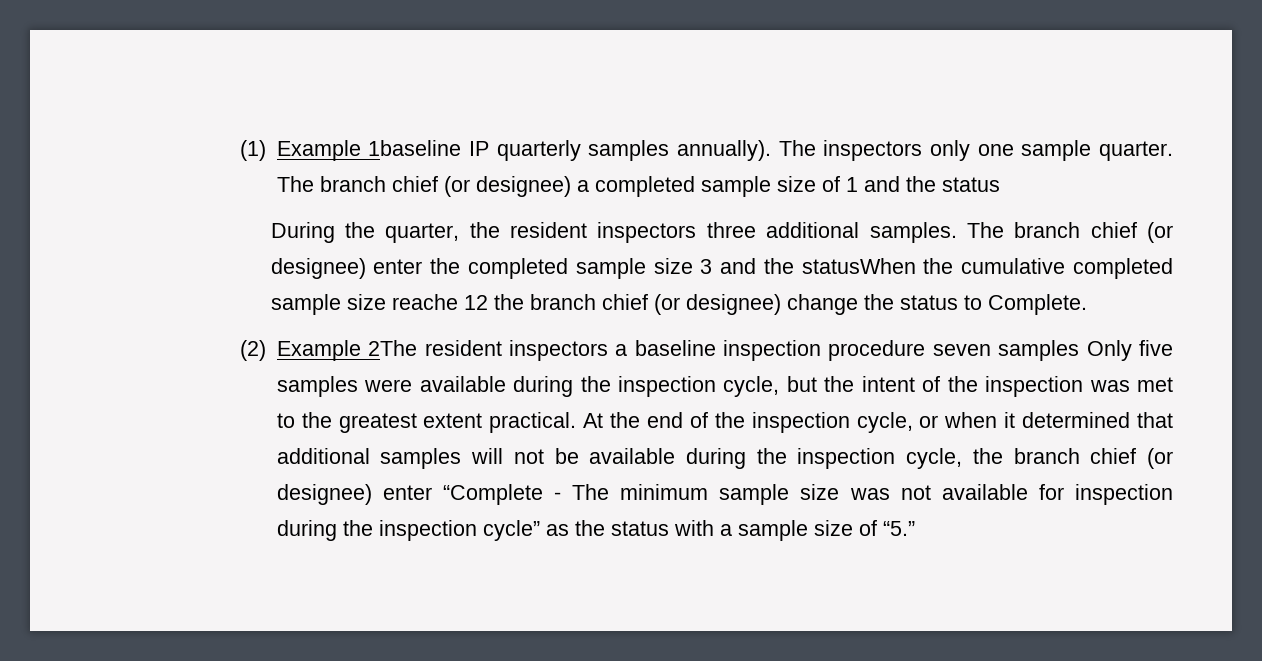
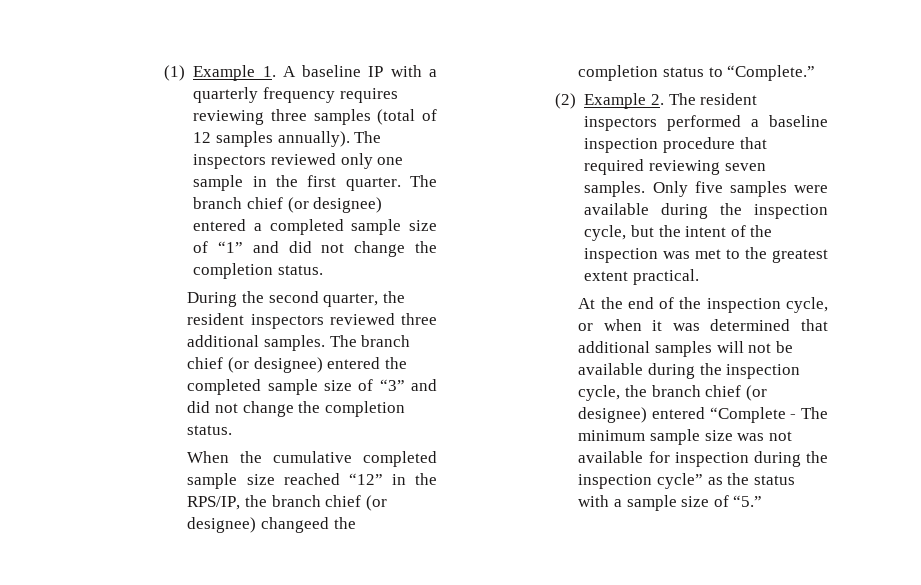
[368,140,581,161] 1baseline IP quarterly -> [262,65,437,77] [193,87,398,103] [193,109,437,125] [193,132,212,143] 1. A baseline IP with a quarterly frequency requires reviewing three samples (total of 12
(923, 150) none -> [270,153,336,165] reviewed
(1092, 150) none -> [252,175,337,187] in the first
(571, 186) none -> [193,219,247,231] entered
[845,176,1000,192] 1 and the status -> [218,241,437,257] [193,263,323,279] “1” and did not change the completion status.
(376, 230) none -> [268,291,319,303] second
(697, 232) none -> [329,313,395,325] reviewed
[373,259,423,274] enter -> [327,357,381,369] entered
[700,258,916,274] 3 and the statusWhen -> [358,379,437,391] [187,401,405,417] [187,425,233,435] [187,451,230,463] of “3” and did not change the completion status. // When
[391,294,894,315] reache 12 the branch chief (or designee) change the -> [283,473,438,485] [187,495,387,511] [187,517,356,533] [578,65,659,81] reached “12” in the RPS/IP, the branch chief (or designee) changeed the completion
[987,294,1087,315] Complete. -> [727,65,816,81] “Complete.”
[368,340,608,361] 2The resident inspectors -> [650,93,758,105] [584,115,742,131] 2. The resident inspectors performed
[932,340,1080,361] seven samples -> [739,137,767,149] [584,159,766,175] [584,181,646,197] that required reviewing seven samples.
(577, 422) none -> (699, 277) //
(1016, 420) none -> [672,323,700,331] was
[382,485,432,500] enter -> [652,407,706,419] entered

